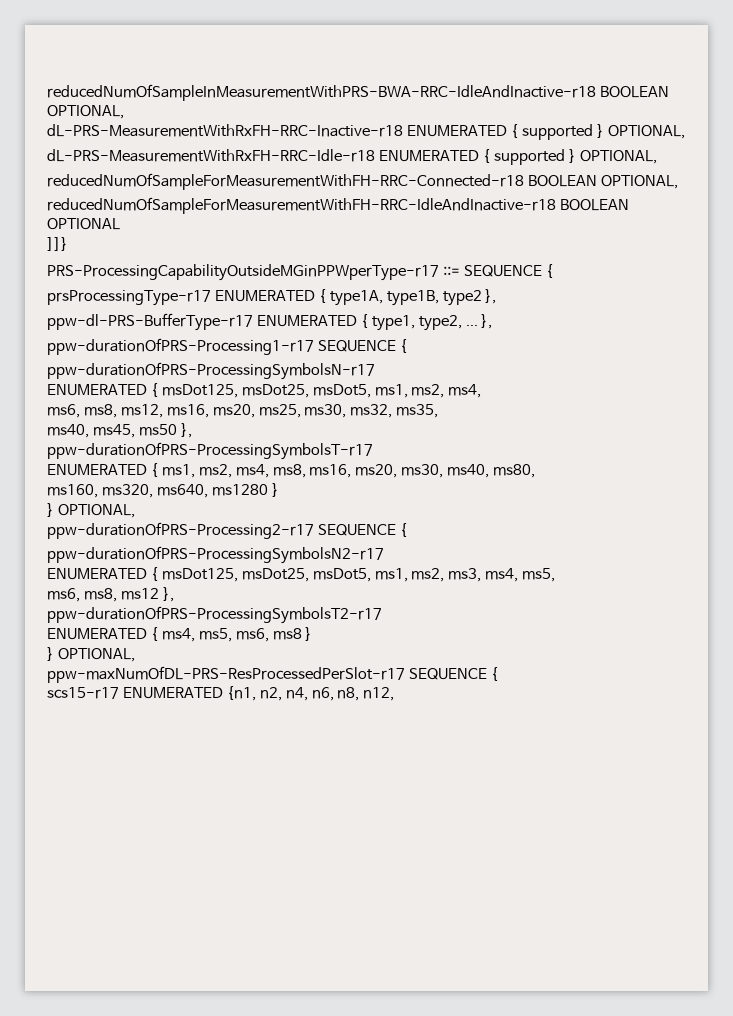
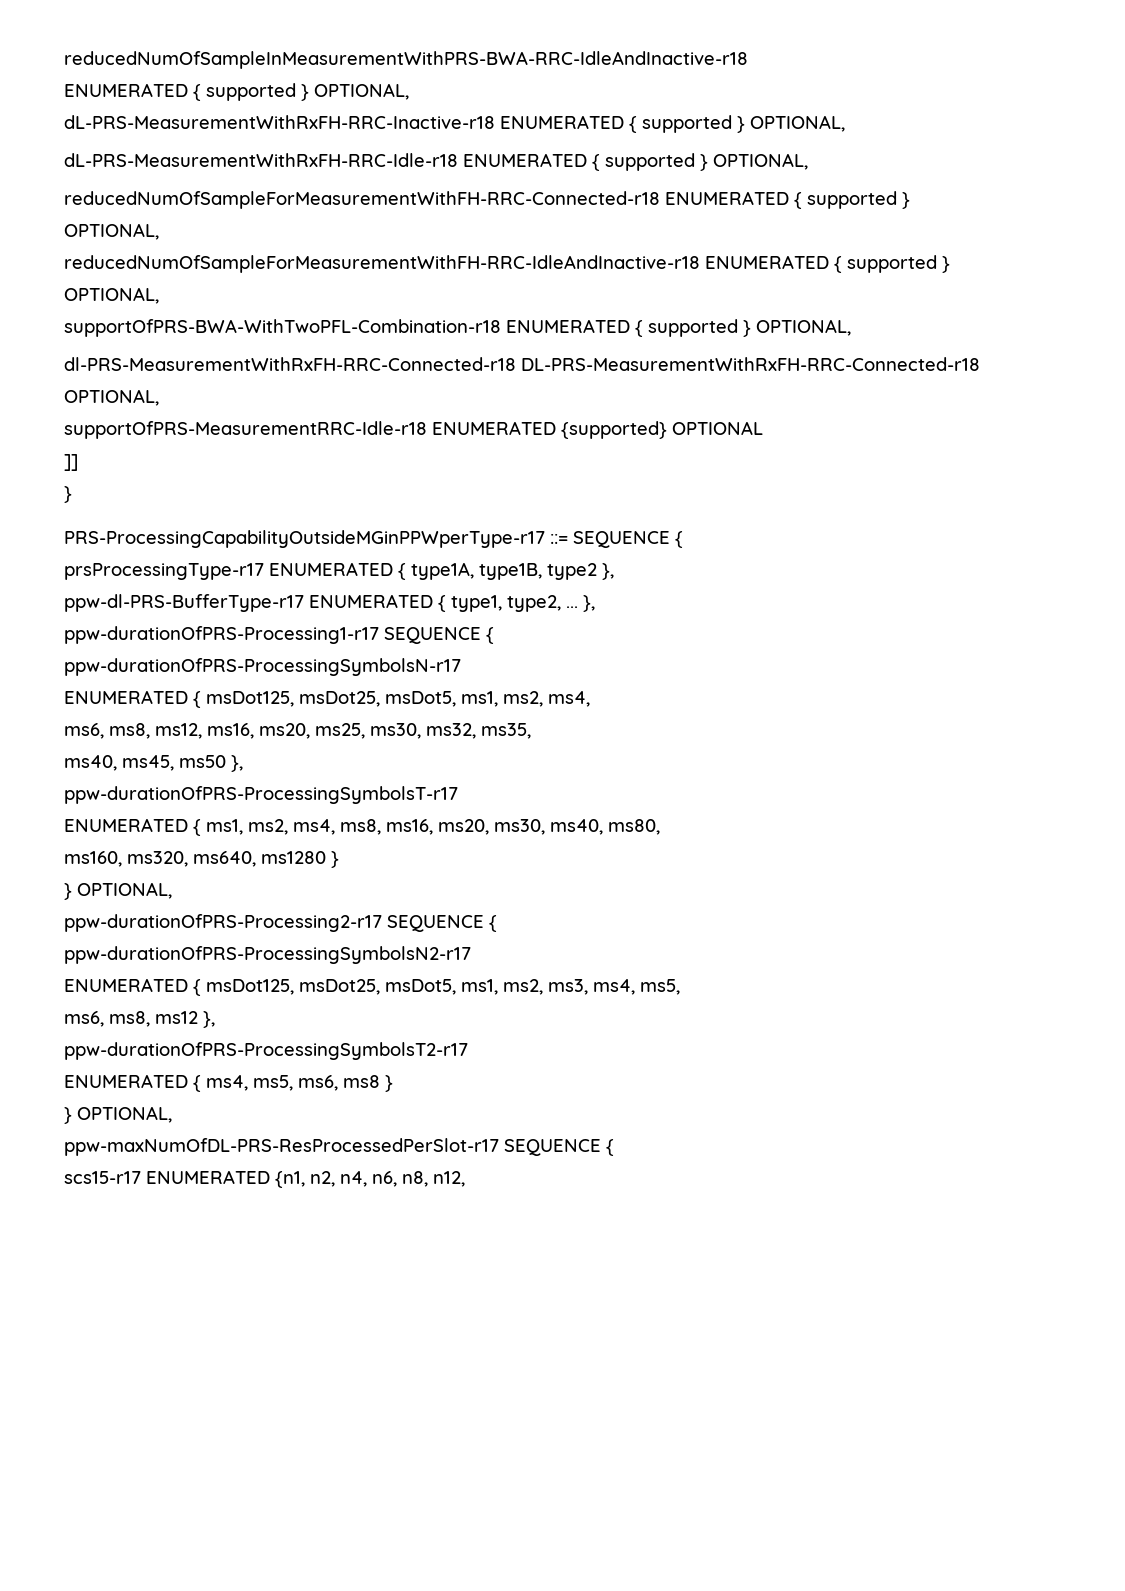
[599,86,669,98] BOOLEAN -> [64,83,309,101] // ENUMERATED { supported }
[527,175,678,189] [47,197,629,214] BOOLEAN OPTIONAL, // reducedNumOfSampleForMeasurementWithFH-RRC-IdleAndInactive-r18 BOOLEAN -> [665,191,910,209] [64,223,159,240] [64,255,950,273] [64,287,159,304] [64,319,851,337] [64,357,980,371] [64,389,159,406] [64,421,667,439] ENUMERATED { supported } // OPTIONAL, // reducedNumOfSampleForMeasurementWithFH-RRC-IdleAndInactive-r18 ENUMERATED { supported } // OPTIONAL, // supportOfPRS-BWA-WithTwoPFL-Combination-r18 ENUMERATED { supported } OPTIONAL, // dl-PRS-MeasurementWithRxFH-RRC-Connected-r18 DL-PRS-MeasurementWithRxFH-RRC-Connected-r18 OPTIONAL, // supportOfPRS-MeasurementRRC-Idle-r18 ENUMERATED {supported}
[47,237,68,251] ]]} -> [64,454,78,471] [64,486,72,503] ]] // }

